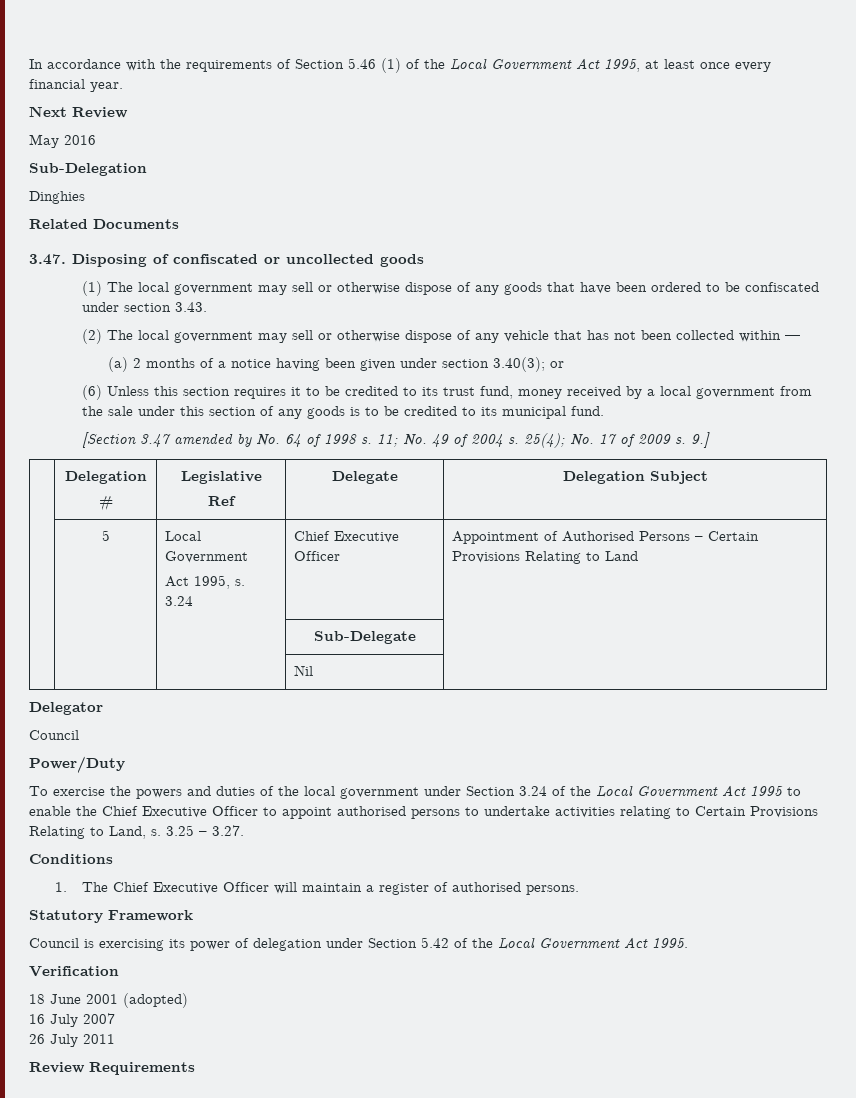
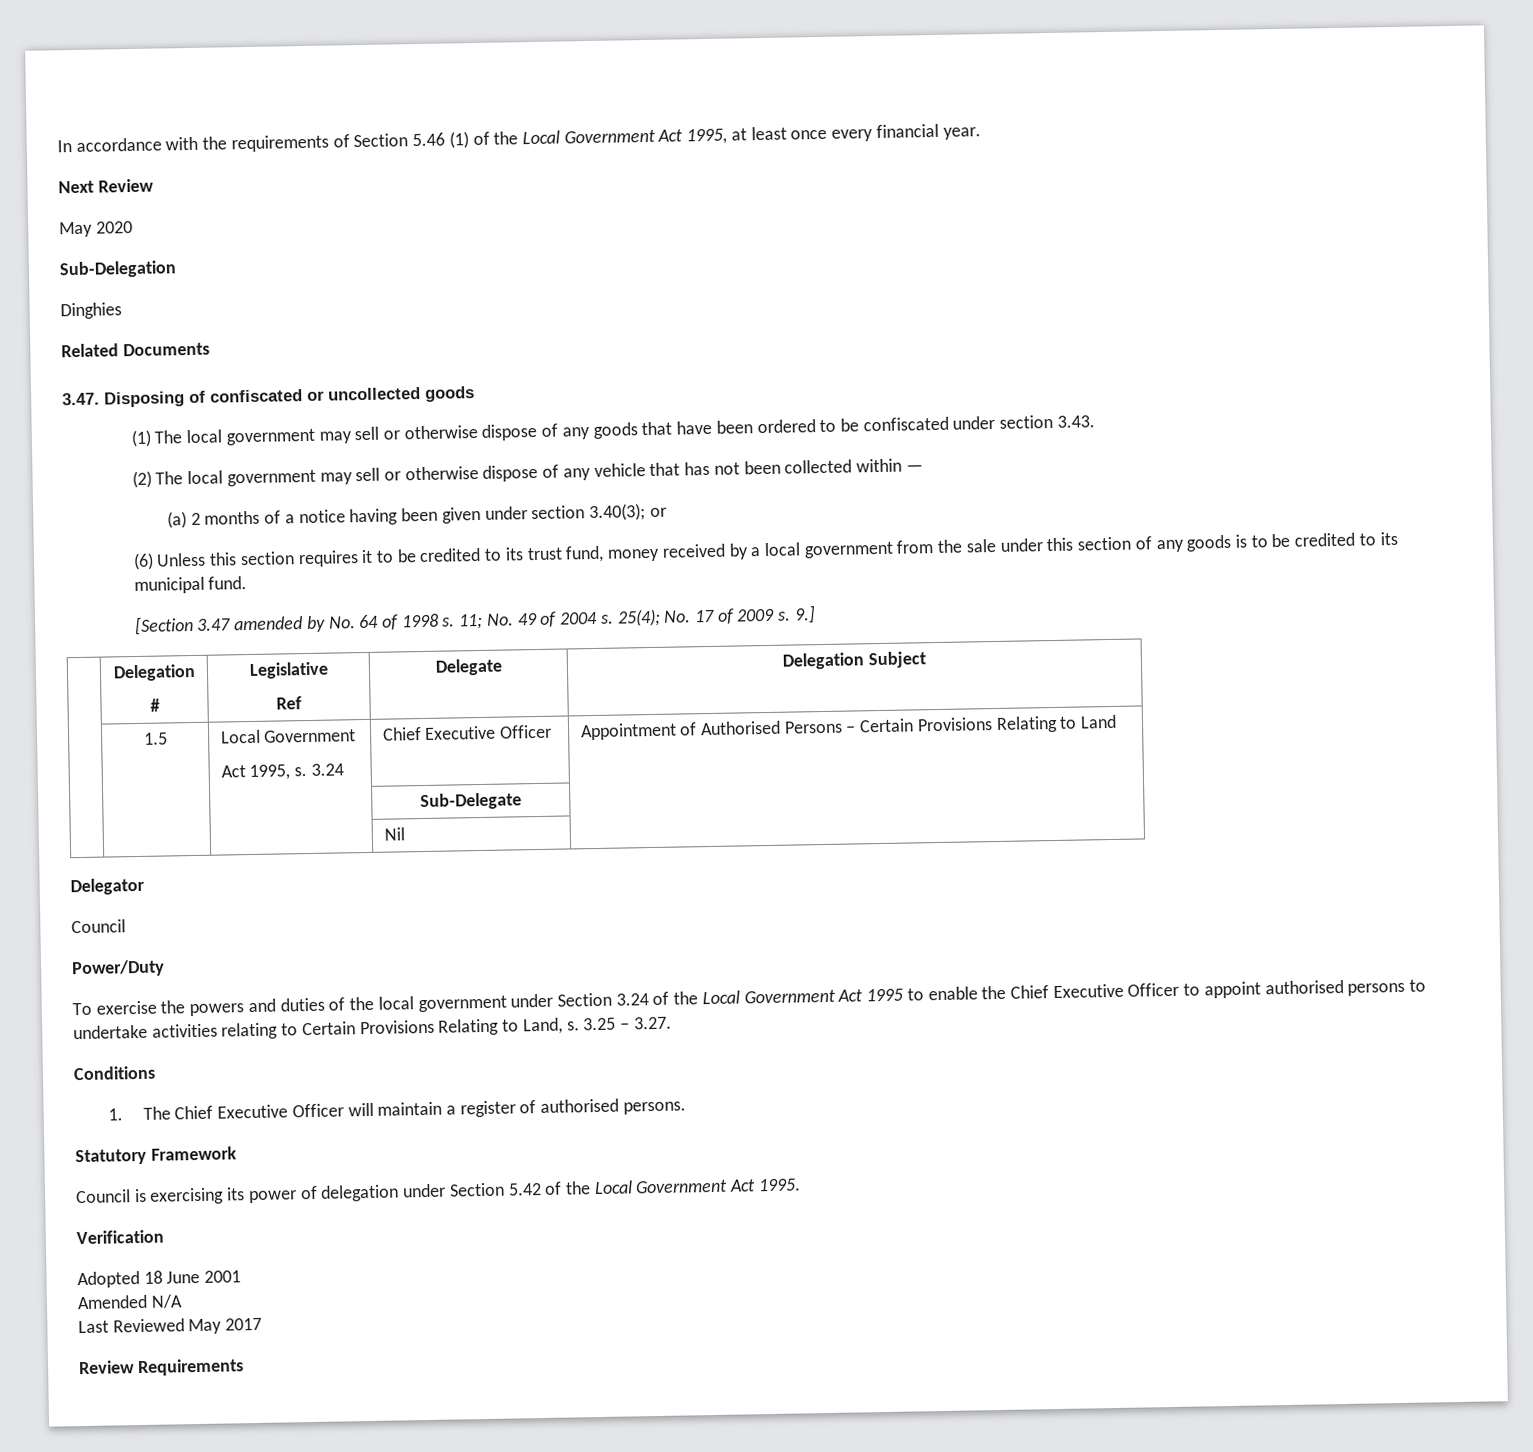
[64,135,96,145] 2016 -> [95,220,133,234] 2020
[101,530,110,541] 5 -> [143,732,168,745] 1.5
(119, 971) none -> [77,1271,140,1289] Adopted
[123,993,188,1008] [29,1013,115,1027] [29,1034,115,1047] (adopted) // 16 July 2007 // 26 July 2011 -> [77,1294,183,1310] [78,1317,263,1335] // Amended N/A // Last Reviewed May 2017

